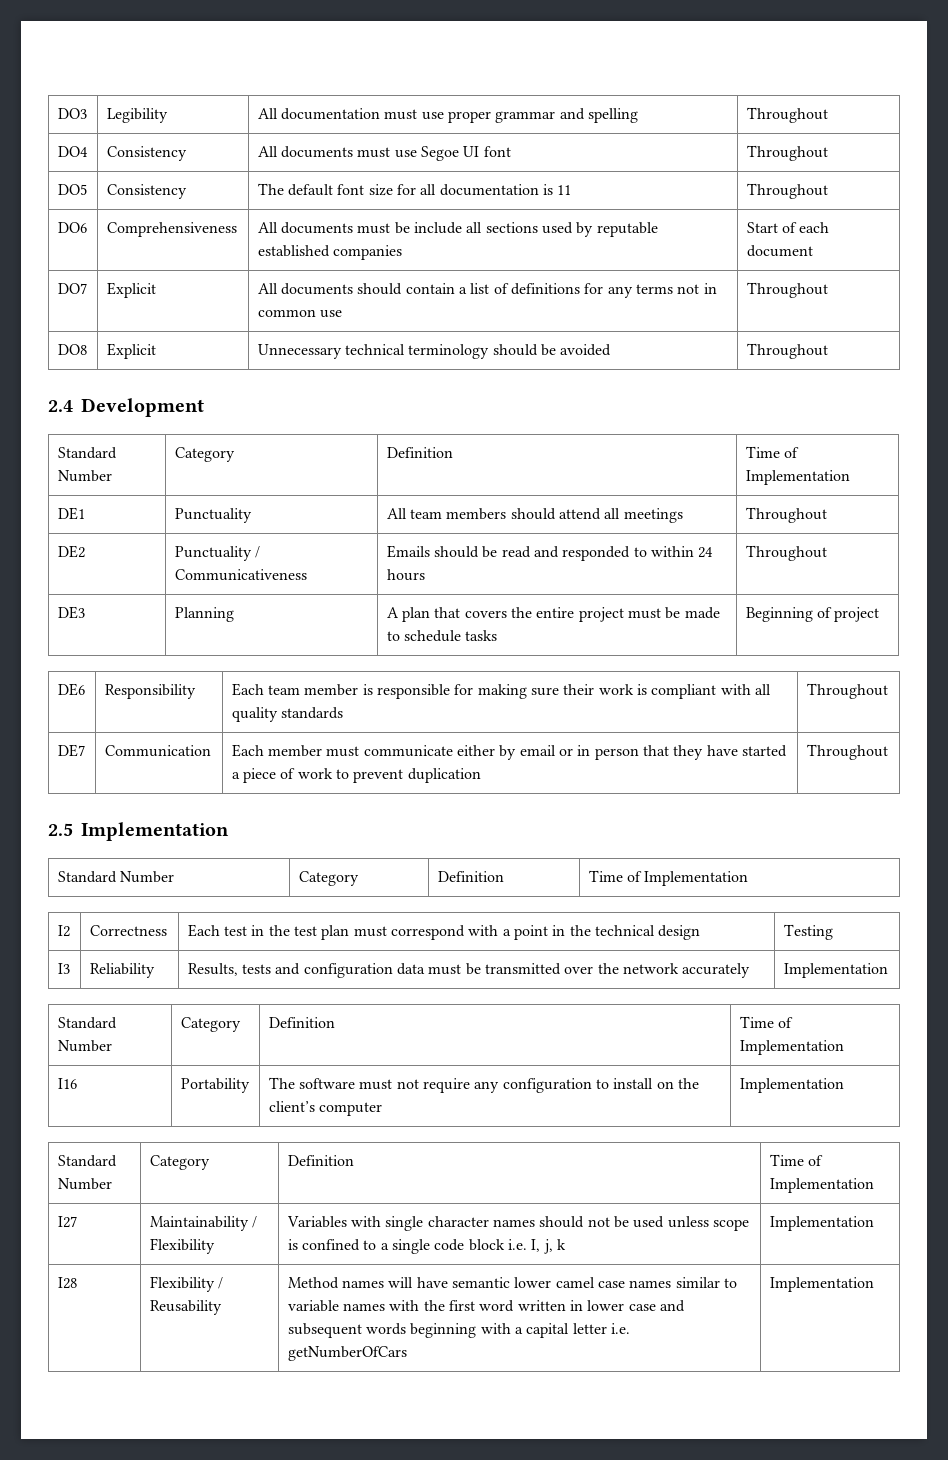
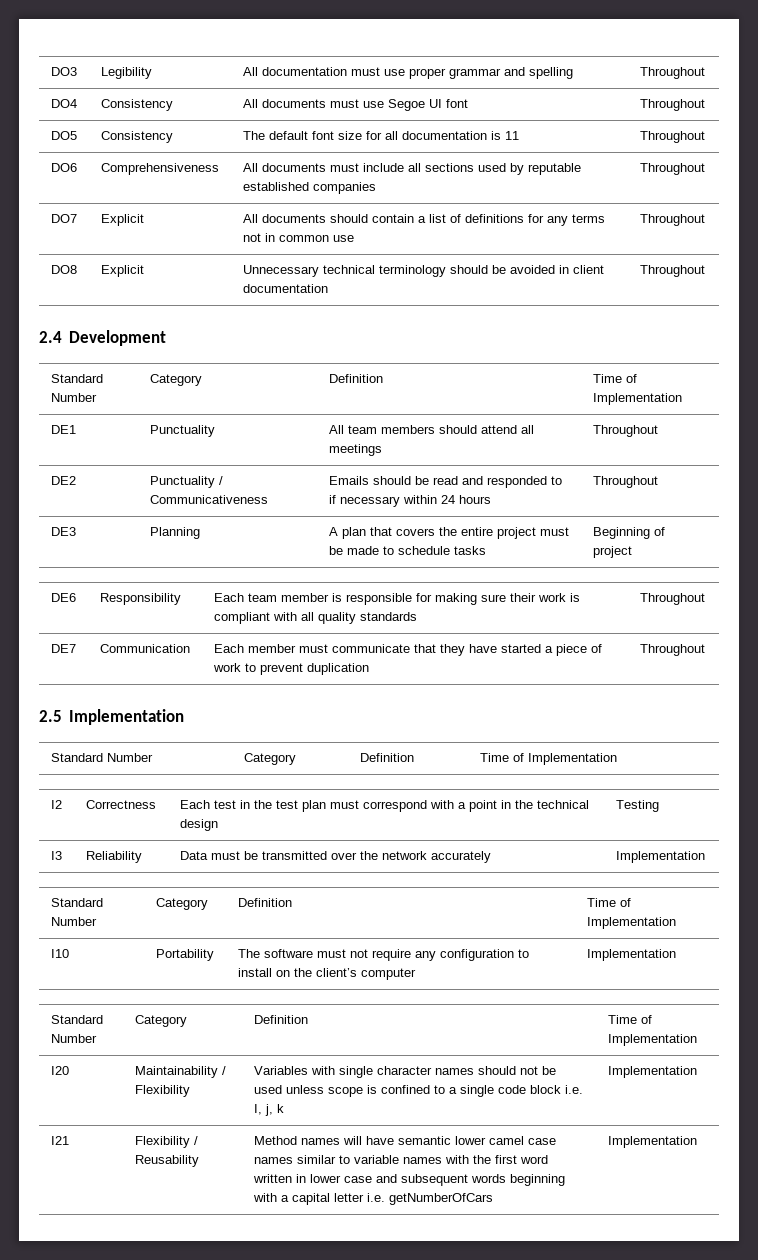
[394,222,410,234] be -> (359, 167) none
[746,222,830,233] [746,245,813,257] Start of each document -> [639,163,705,175] Throughout
(612, 350) none -> [558,265,604,274] [242,284,328,293] in client documentation
(647, 552) none -> [328,495,400,507] if necessary
[457,745,639,760] either by email or in person -> (410, 648) none
[187,963,426,978] Results, tests and configuration data -> [179,851,208,860] Data
[57,1078,77,1089] I16 -> [50,949,69,958] I10
[57,1216,77,1228] I27 -> [50,1066,69,1075] I20
[57,1277,77,1289] I28 -> [50,1136,69,1145] I21

